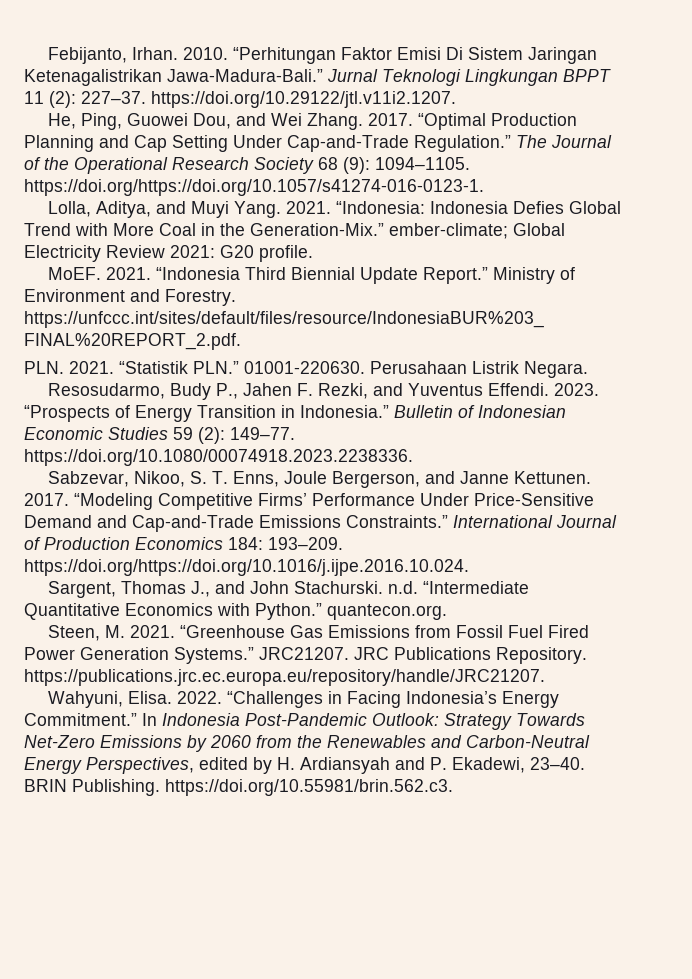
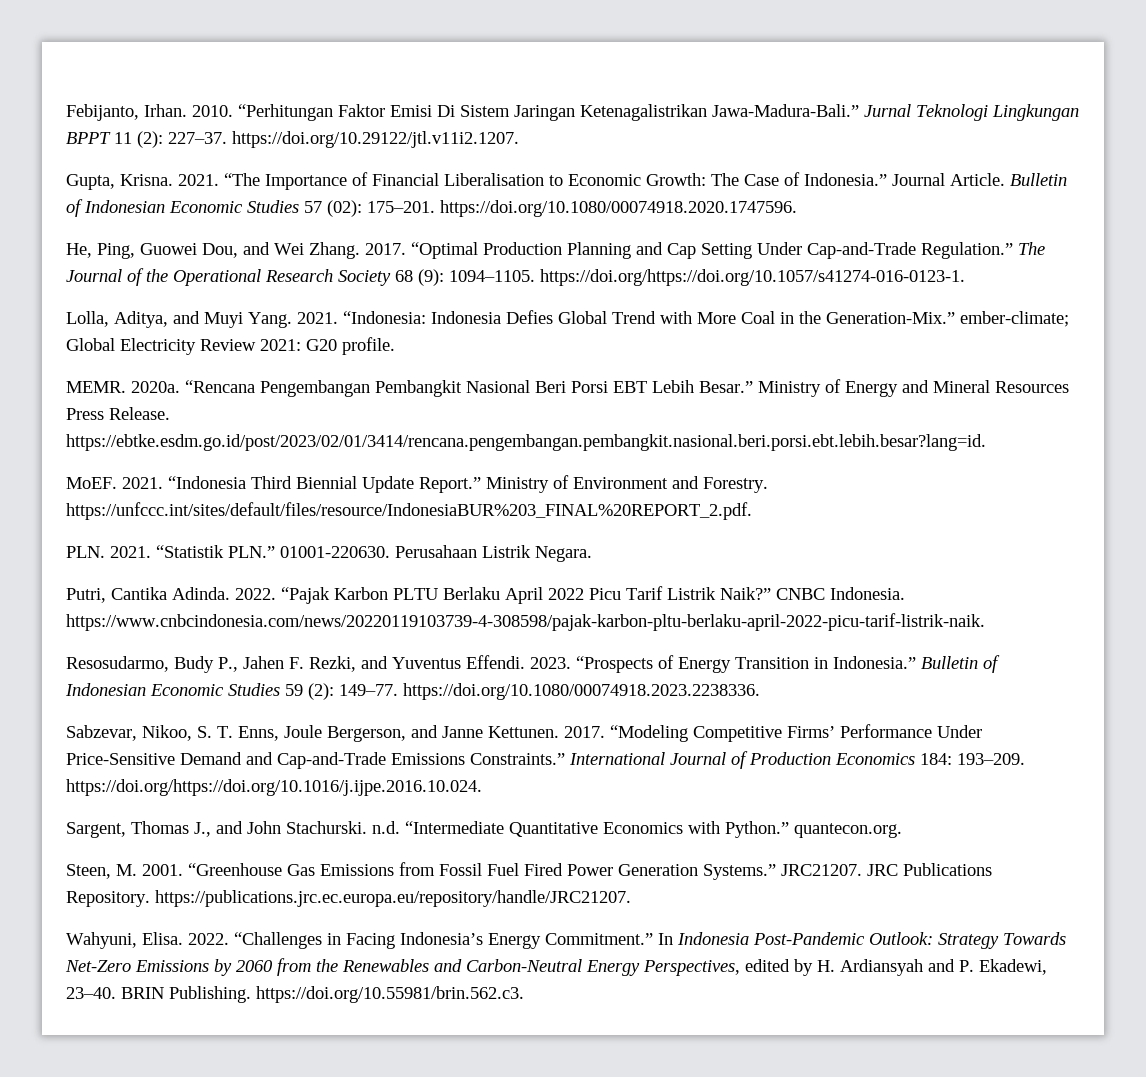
(456, 99) none -> [66,172,1067,190] [66,199,797,217] // Gupta, Krisna. 2021. “The Importance of Financial Liberalisation to Economic Growth: The Case of Indonesia.” Journal Article. Bulletin of Indonesian Economic Studies 57 (02): 175–201. https://doi.org/10.1080/00074918.2020.1747596.
(313, 253) none -> [66,379,1069,397] [66,407,170,420] [66,434,986,451] // MEMR. 2020a. “Rencana Pengembangan Pembangkit Nasional Beri Porsi EBT Lebih Besar.” Ministry of Energy and Mineral Resources Press Release. https://ebtke.esdm.go.id/post/2023/02/01/3414/rencana.pengembangan.pembangkit.nasional.beri.porsi.ebt.lebih.besar?lang=id.
(588, 369) none -> [66,586,905,604] [66,613,985,631] // Putri, Cantika Adinda. 2022. “Pajak Karbon PLTU Berlaku April 2022 Picu Tarif Listrik Naik?” CNBC Indonesia. https://www.cnbcindonesia.com/news/20220119103739-4-308598/pajak-karbon-pltu-berlaku-april-2022-picu-tarif-listrik-naik.
[130,625,176,638] 2021. -> [142,864,183,876] 2001.

